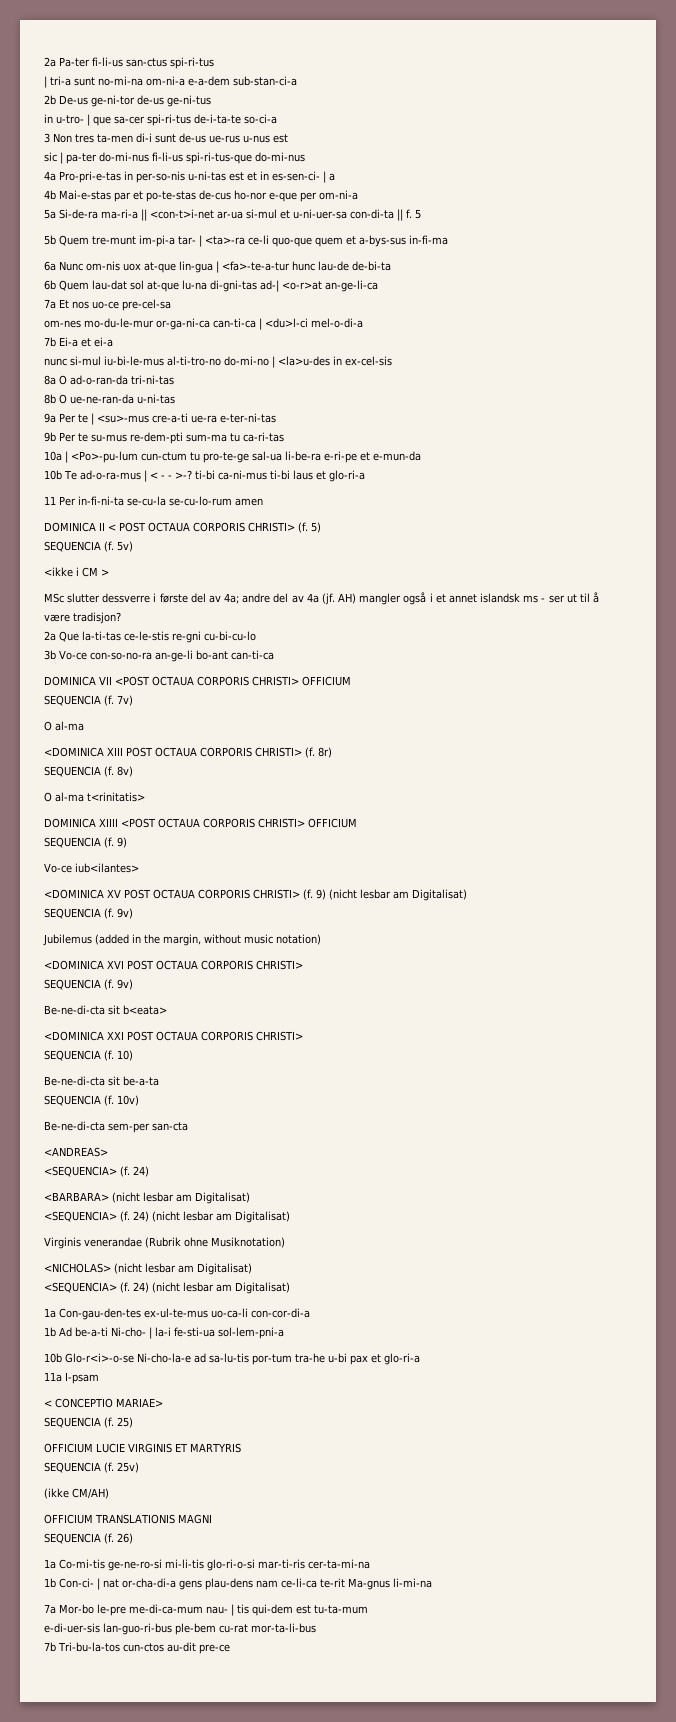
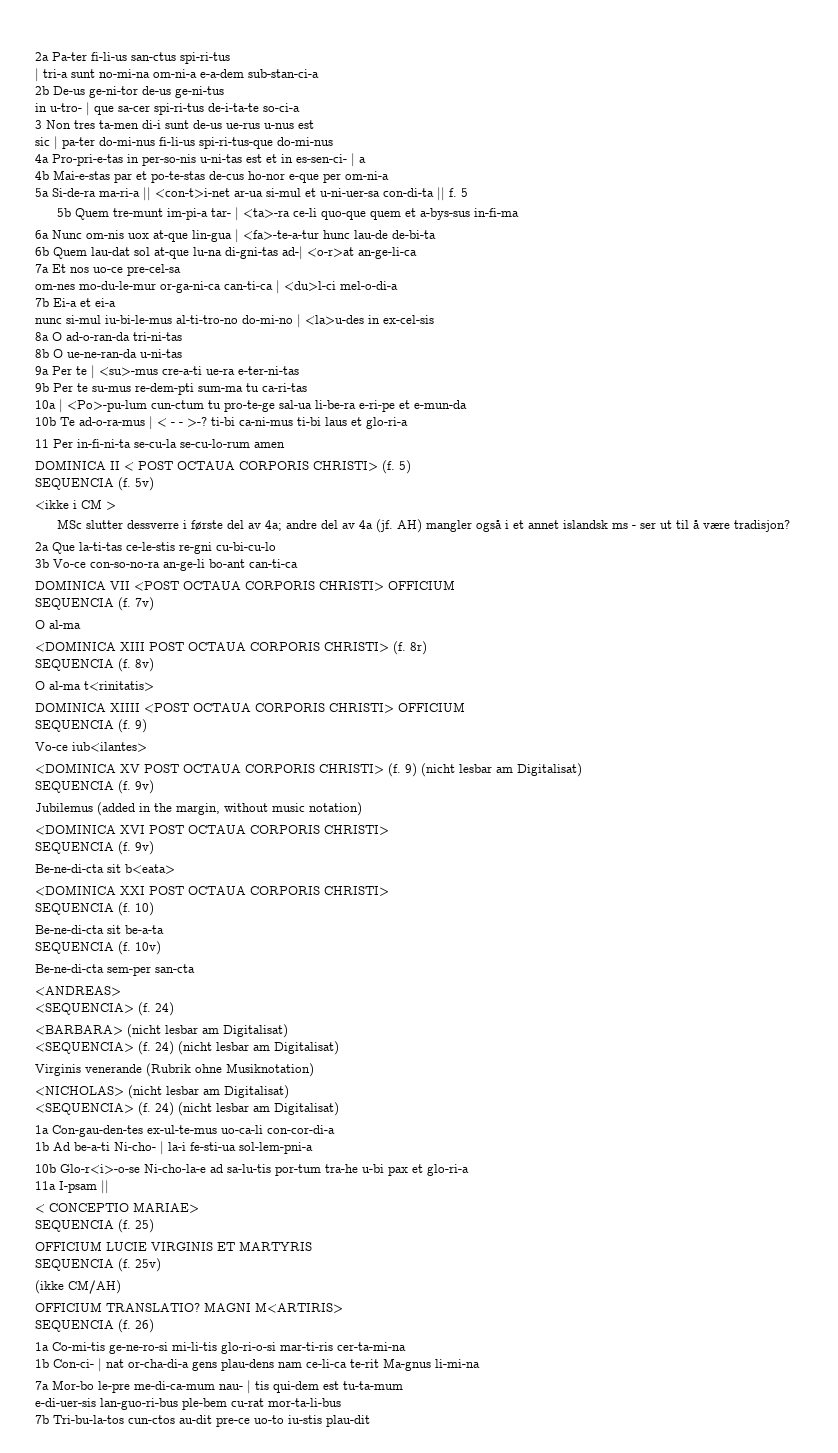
[84,1237,142,1247] venerandae -> [85,1064,142,1073] venerande
(99, 1378) none -> [101,1180,109,1194] ||
[95,1514,175,1524] TRANSLATIONIS -> [106,1303,200,1312] TRANSLATIO?
(212, 1519) none -> [255,1302,343,1313] M<ARTIRIS>
(230, 1649) none -> [254,1415,370,1427] uo-to iu-stis plau-dit

